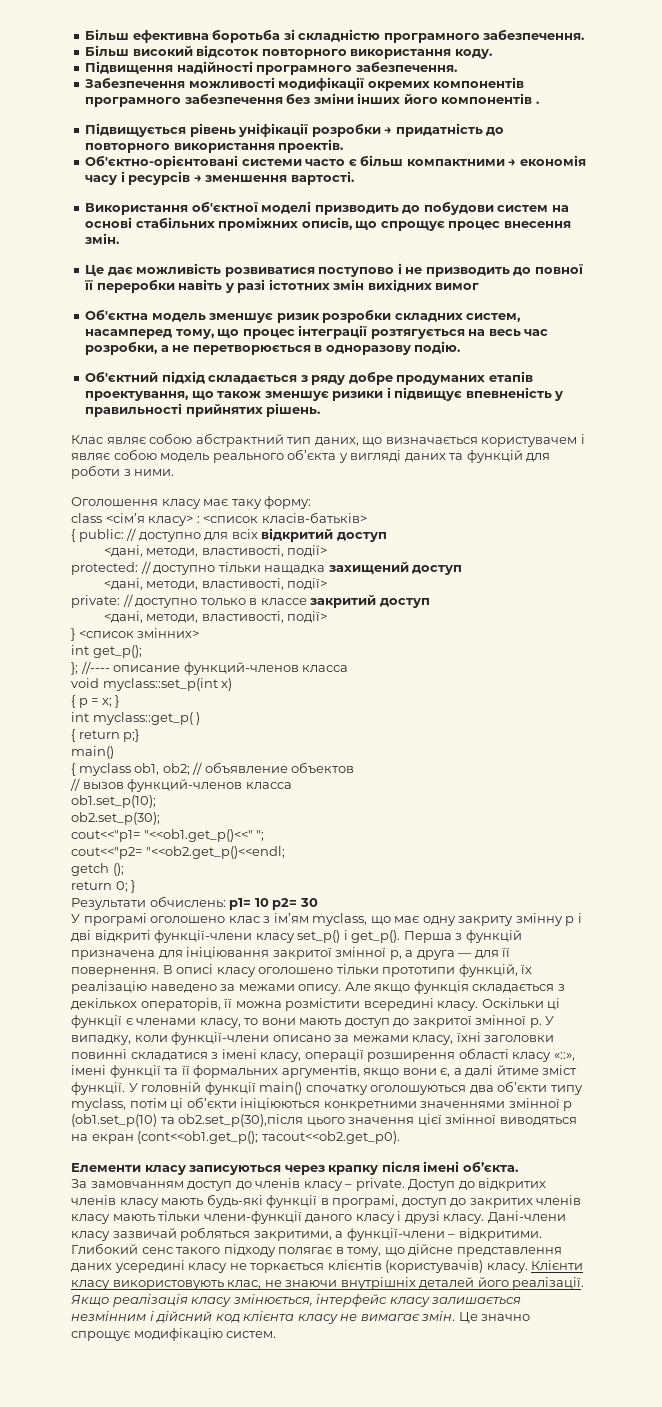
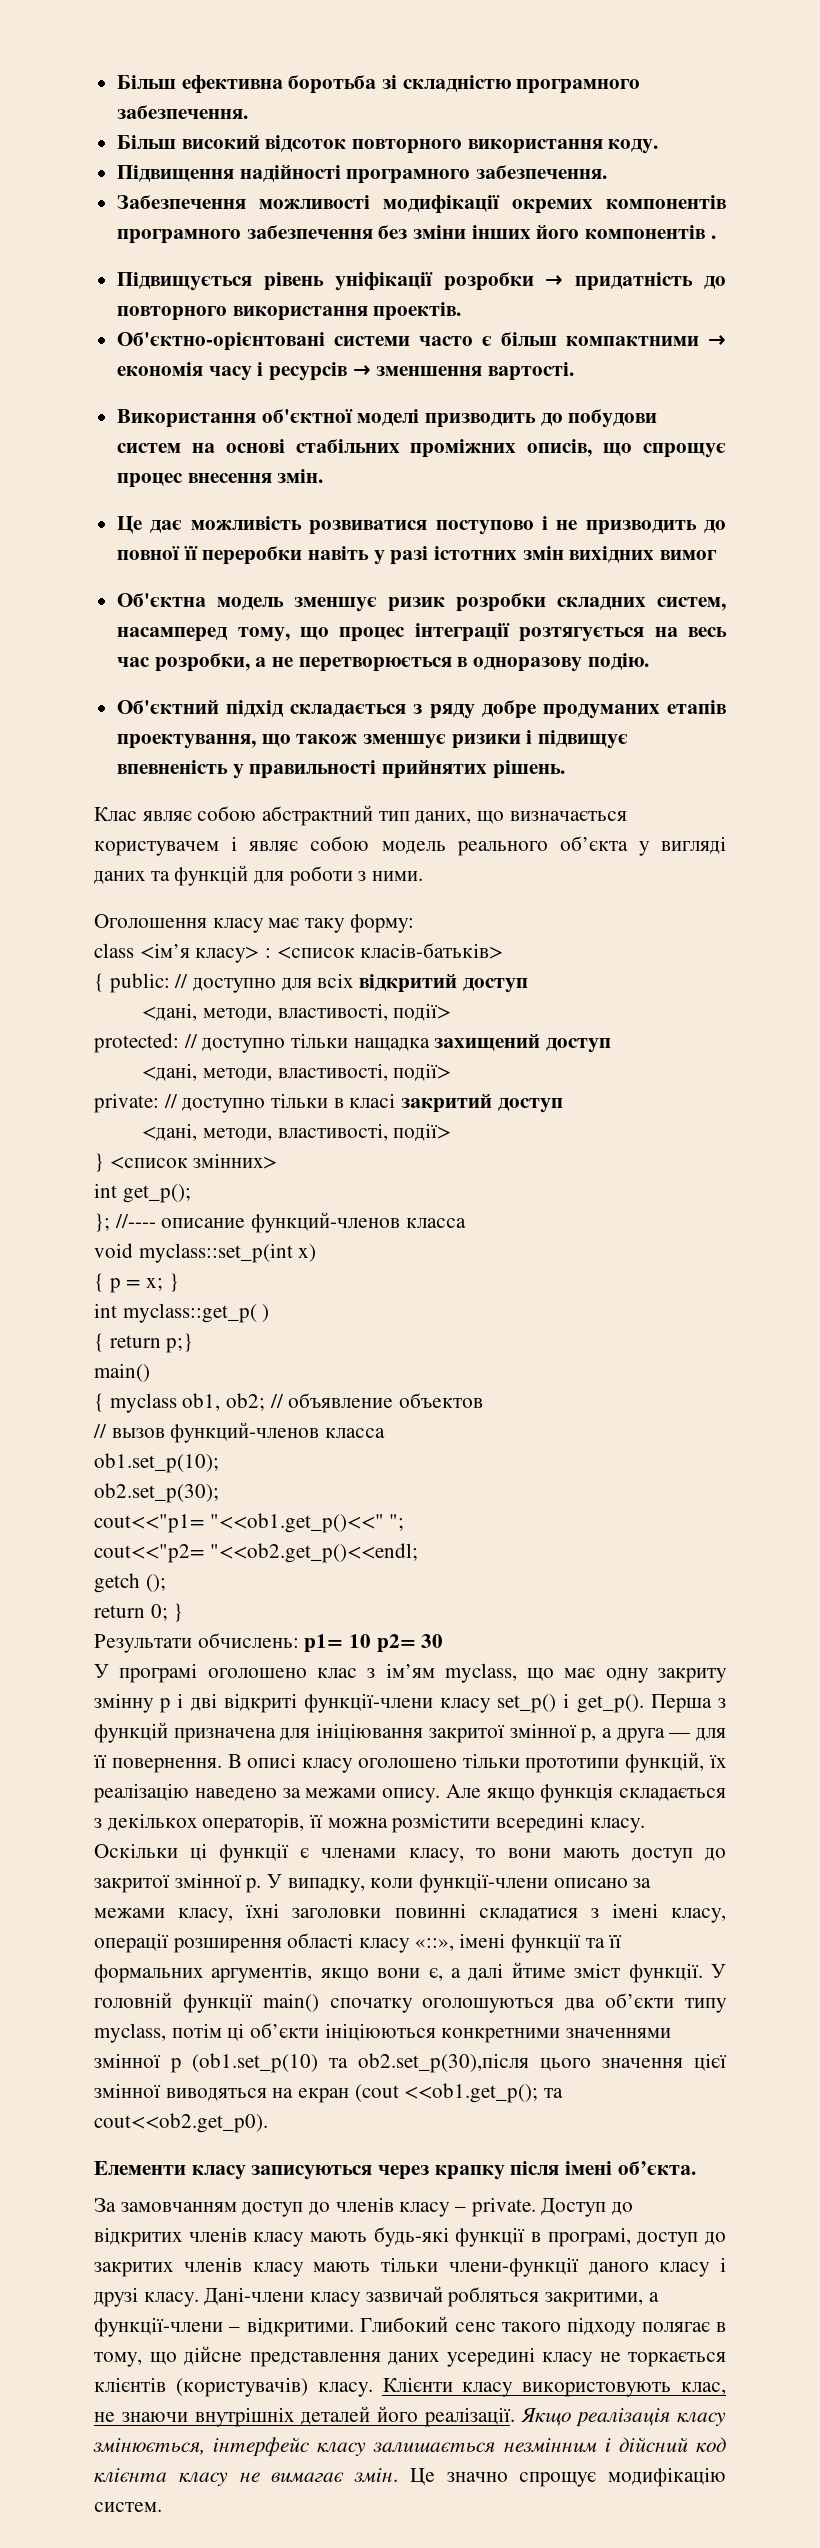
[105,513,145,523] <сім’я -> [139,943,190,959] <ім’я
[200,598,307,606] только в классе -> [271,1093,396,1108] тільки в класі
[137,1131,400,1144] (cont<<ob1.get_p(); таcout<<ob2.get_p0). -> [354,2083,564,2103] [94,2113,268,2133] (cout <<ob1.get_p(); та cout<<ob2.get_p0).

